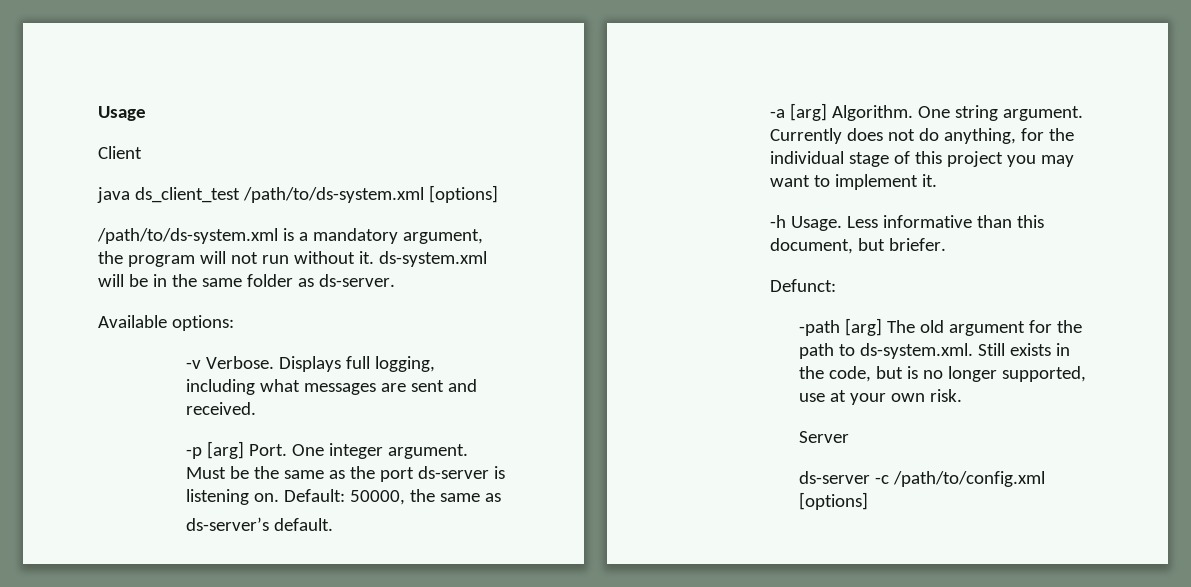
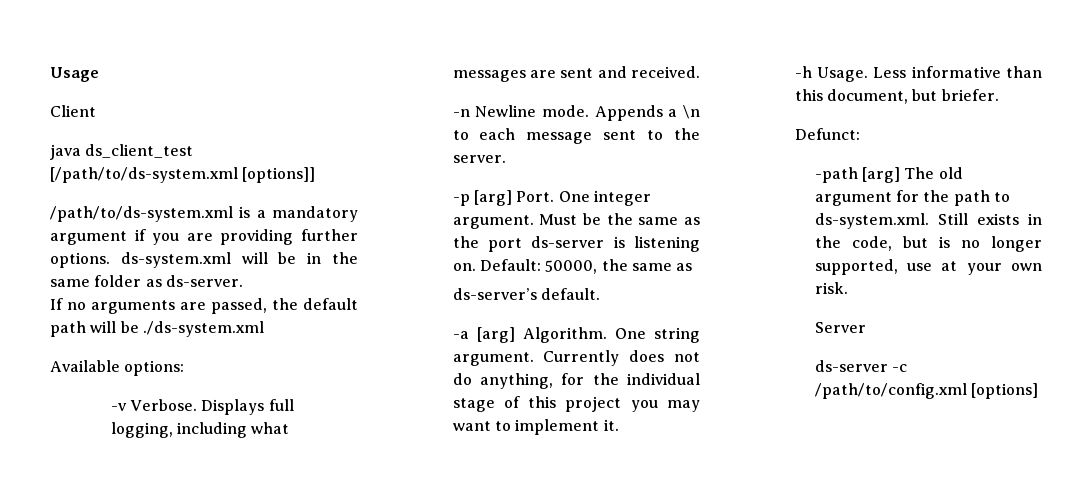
[242,185,498,203] /path/to/ds-system.xml [options] -> [50,167,316,183] [/path/to/ds-system.xml [options]]
[402,229,483,244] [98,251,374,267] argument, the program will not run without it. -> [50,229,358,245] [50,252,110,268] argument if you are providing further options.
(395, 280) none -> [50,298,358,314] [50,321,264,337] // If no arguments are passed, the default path will be ./ds-system.xml
(257, 408) none -> [452,105,700,121] [452,128,700,144] [452,155,506,163] // -n Newline mode. Appends a \n to each message sent to the server.

